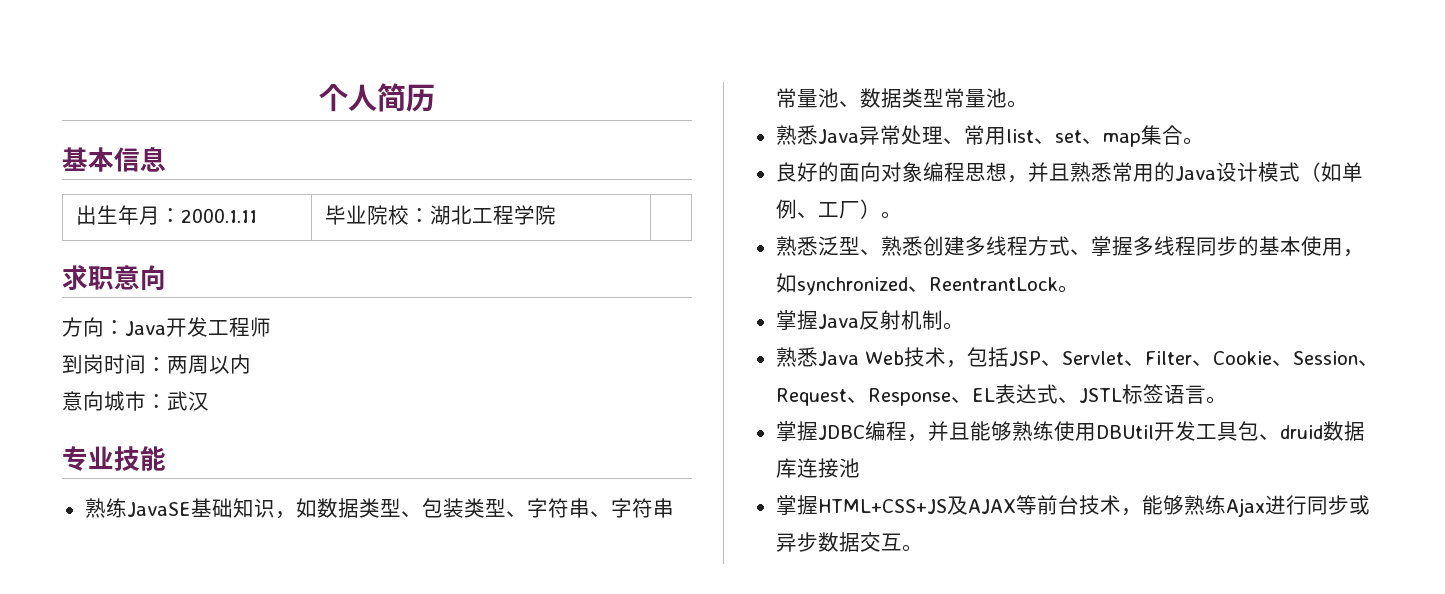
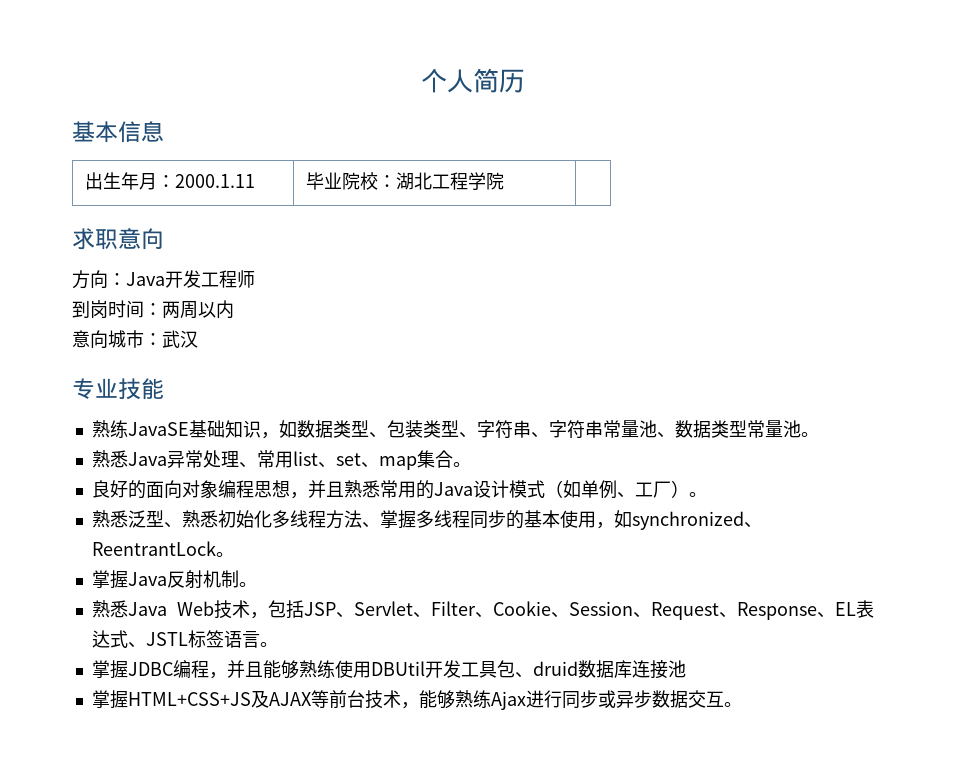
[922,236,965,256] 创建 -> [217,510,272,528] 初始化
[1048,236,1070,256] 式 -> [343,510,362,528] 法

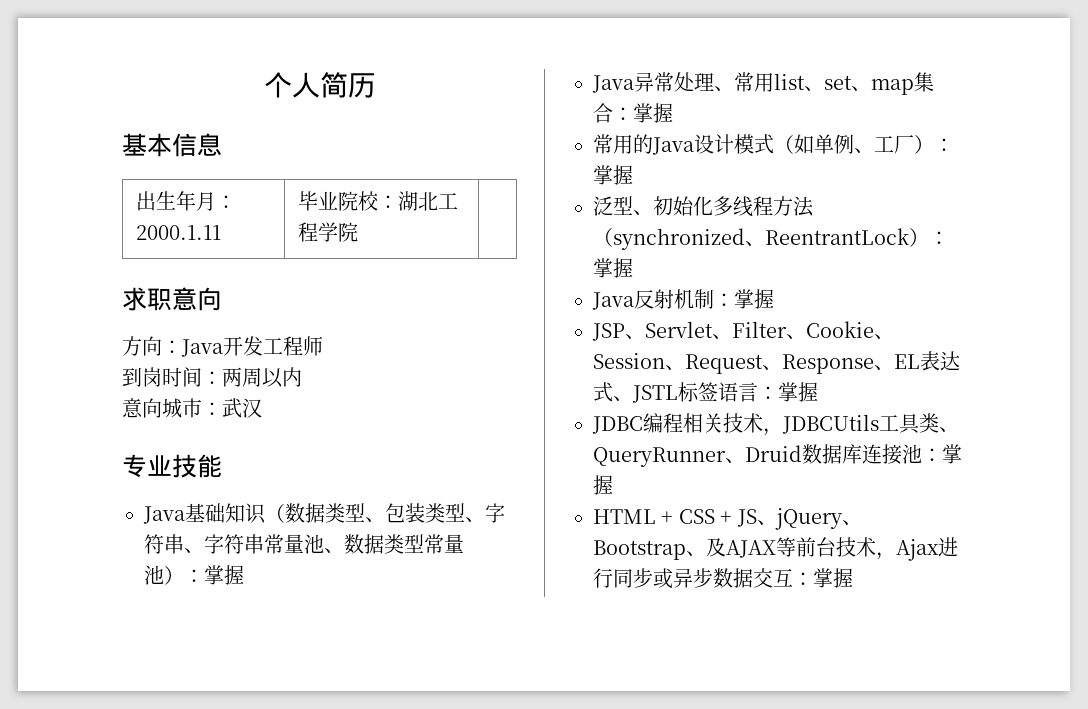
[91,420,189,438] 熟练JavaSE -> [143,506,185,524] Java
[260,420,297,439] ，如 -> [265,504,285,523] （
[800,432,819,437] [91,450,128,468] 。 // 熟悉 -> [164,565,244,585] ）：掌握 //
[452,462,471,467] [91,480,380,499] 。 // 良好的面向对象编程思想，并且熟悉 -> [613,103,673,123] ：掌握 //
[688,492,707,497] [91,510,632,529] 。 // 熟悉泛型、熟悉初始化多线程方法、掌握多线程同步的基本使用，如 -> [934,138,954,152] [593,165,633,185] [593,196,814,217] [593,228,613,247] ：掌握 // 泛型、初始化多线程方法（
[215,552,234,557] [91,570,128,589] 。 // 掌握 -> [909,228,949,247] [593,258,633,278] ）：掌握 //
[238,582,257,587] [91,600,304,619] 。 // 熟悉Java Web技术，包括 -> [714,289,774,309] ：掌握 //
[259,642,278,647] [91,660,128,679] 。 // 掌握 -> [758,382,818,402] ：掌握 //
[208,660,578,679] ，并且能够熟练使用DBUtil开发工具包、druid -> [683,413,959,436] [593,445,802,467] 相关技术，JDBCUtils工具类、QueryRunner、Druid
[91,690,251,709] // 掌握HTML+CSS+JS -> [922,444,962,464] [593,475,613,495] [593,508,862,530] [593,540,706,560] ：掌握 // HTML + CSS + JS、jQuery、Bootstrap、
[418,690,491,709] 能够熟练 -> (896, 556) none
[723,702,742,707] 。 -> [793,568,853,588] ：掌握

